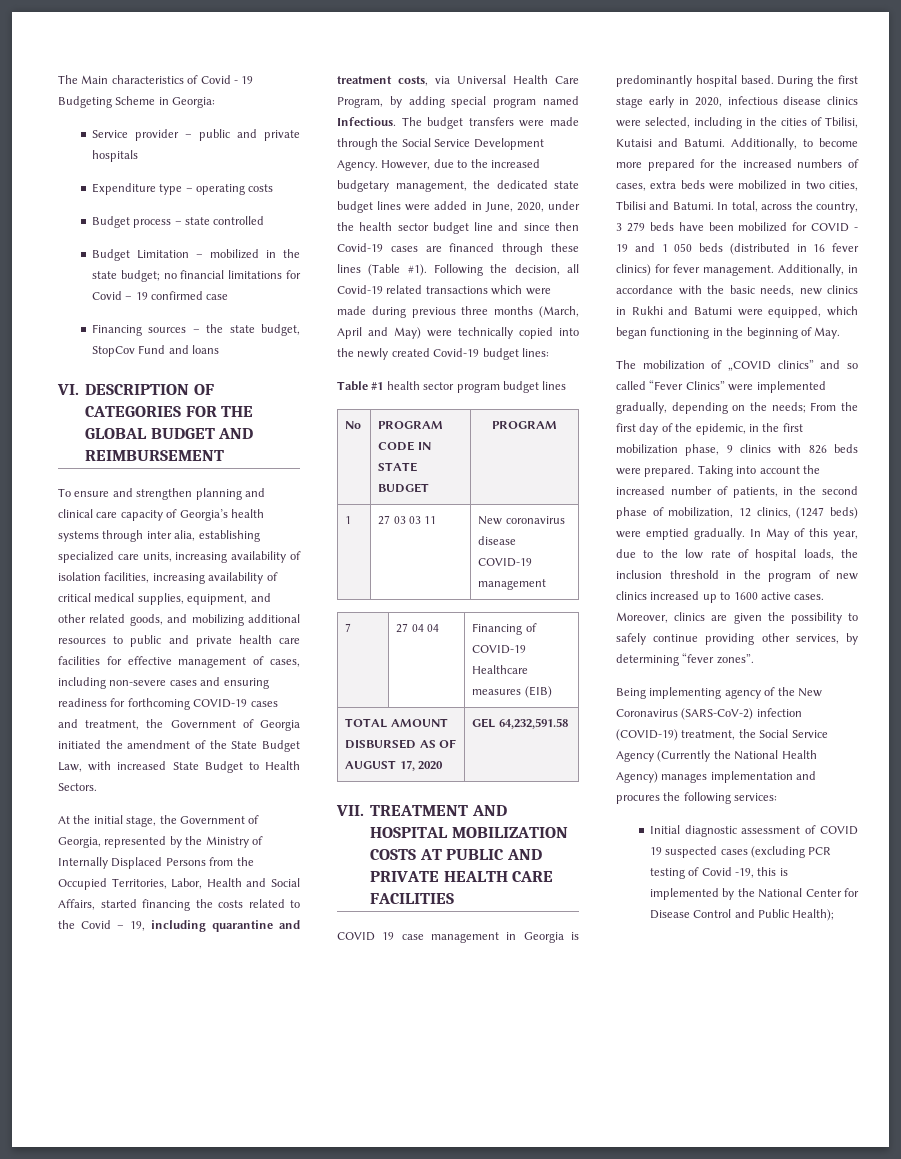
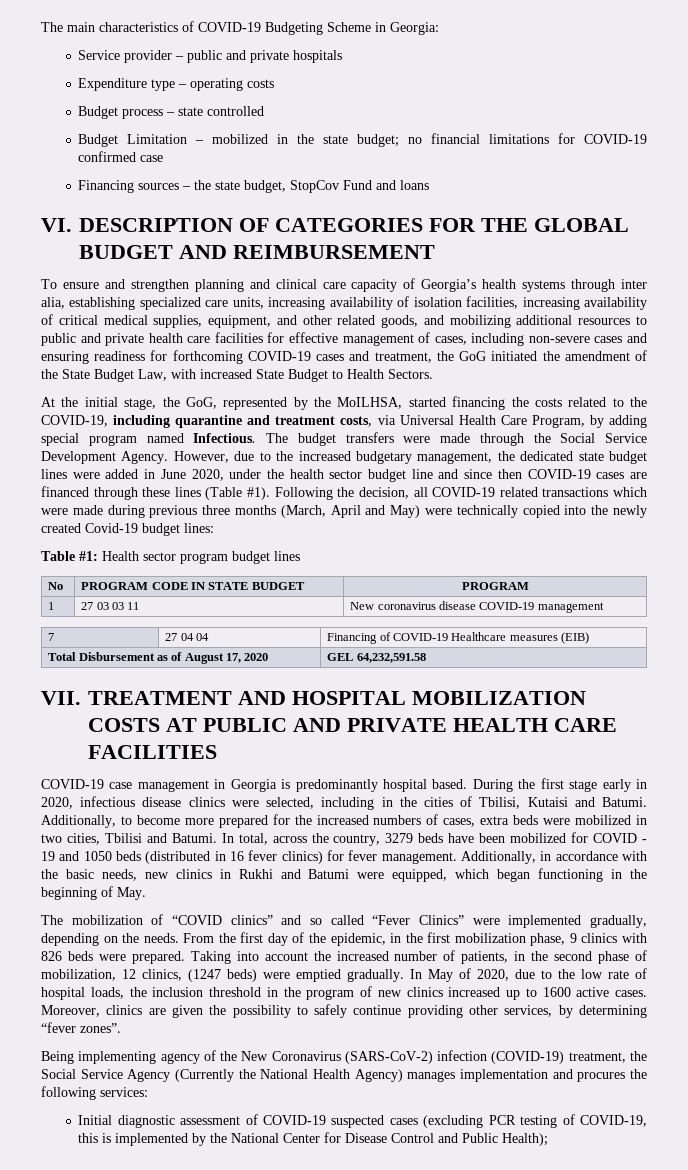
[58,75,109,84] The Main -> [41,22,95,32] The main
[200,75,254,84] Covid - 19 -> [198,22,261,32] COVID-19
[91,291,148,300] Covid – 19 -> [584,134,648,144] COVID-19
[170,719,300,731] Government of Georgia -> [459,351,487,361] GoG
[179,815,260,824] [58,836,263,848] [58,857,254,869] [58,878,300,890] [58,899,95,910] Government of Georgia, represented by the Ministry of Internally Displaced Persons from the Occupied Territories, Labor, Health and Social Affairs, -> [185,397,403,410] GoG, represented by the MoILHSA,
[81,920,145,931] Covid – 19, -> [41,415,108,427] COVID-19,
[484,202,513,212] June, -> [160,469,186,479] June
[337,243,383,252] Covid-19 -> [527,469,591,479] COVID-19
[337,285,383,294] Covid-19 -> [432,487,496,497] COVID-19
[371,381,420,390] #1 health -> [79,551,139,561] #1: Health
[345,718,448,728] [345,739,457,749] [345,760,397,769] TOTAL AMOUNT DISBURSED AS OF AUGUST -> [48,652,224,664] Total Disbursement as of August
[337,932,395,941] COVID 19 -> [41,779,104,789] COVID-19
[616,222,645,232] 3 279 -> [385,833,414,843] 3279
[661,243,693,252] 1 050 -> [83,851,112,861] 1050
[728,361,771,371] „COVID -> [172,915,222,925] “COVID
[771,402,806,413] needs; -> [143,933,179,943] needs.
[809,528,858,540] this year, -> [477,969,509,981] 2020,
[820,826,858,835] [649,847,662,855] COVID 19 -> [262,1115,326,1125] COVID-19
[701,867,754,878] Covid -19, -> [580,1115,647,1127] COVID-19,

